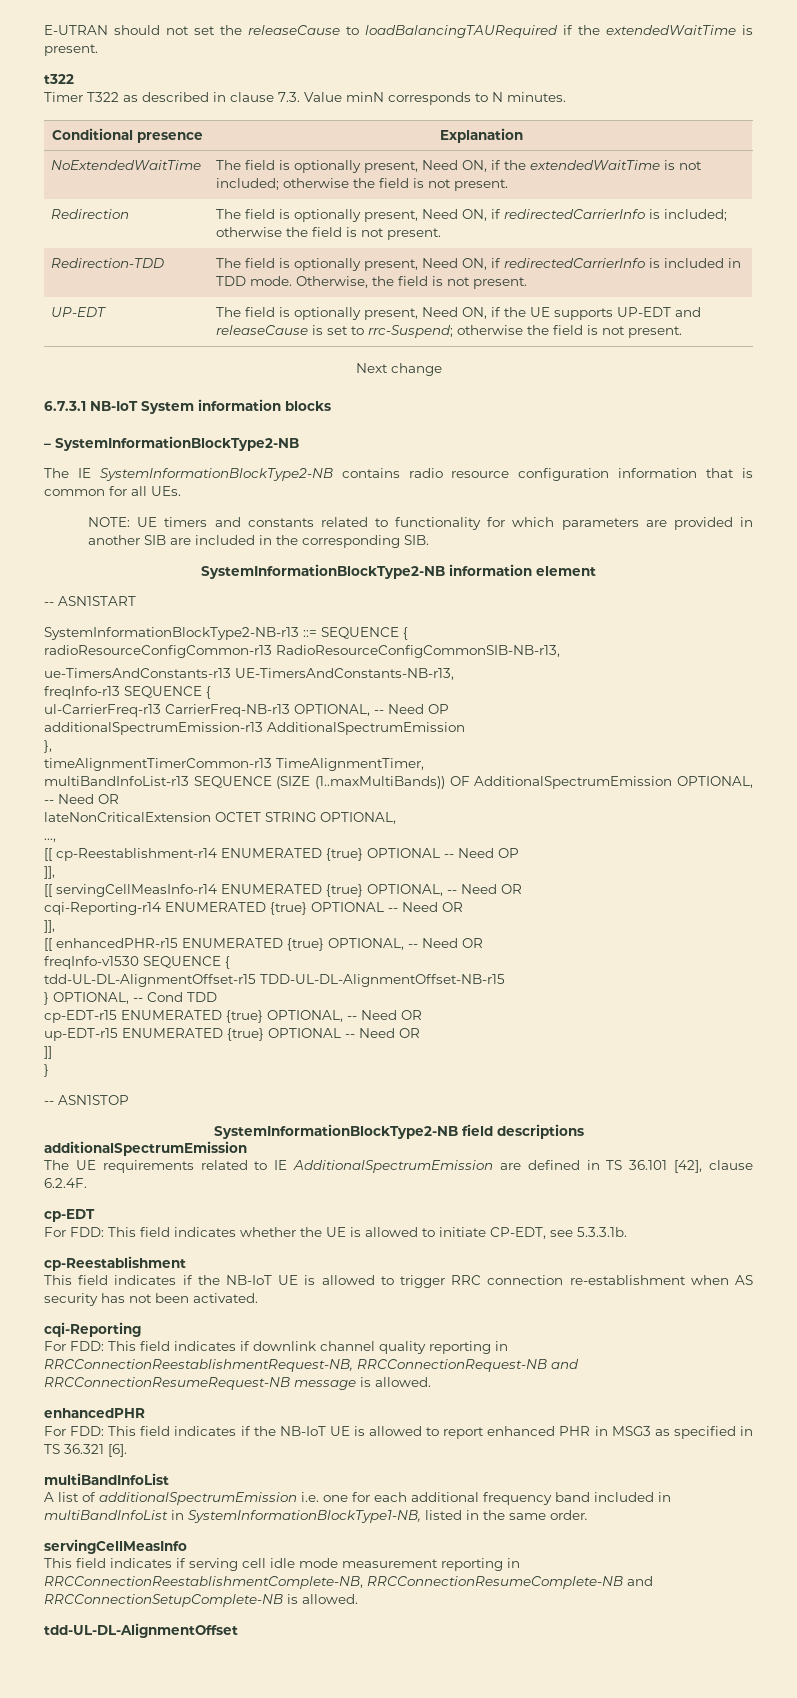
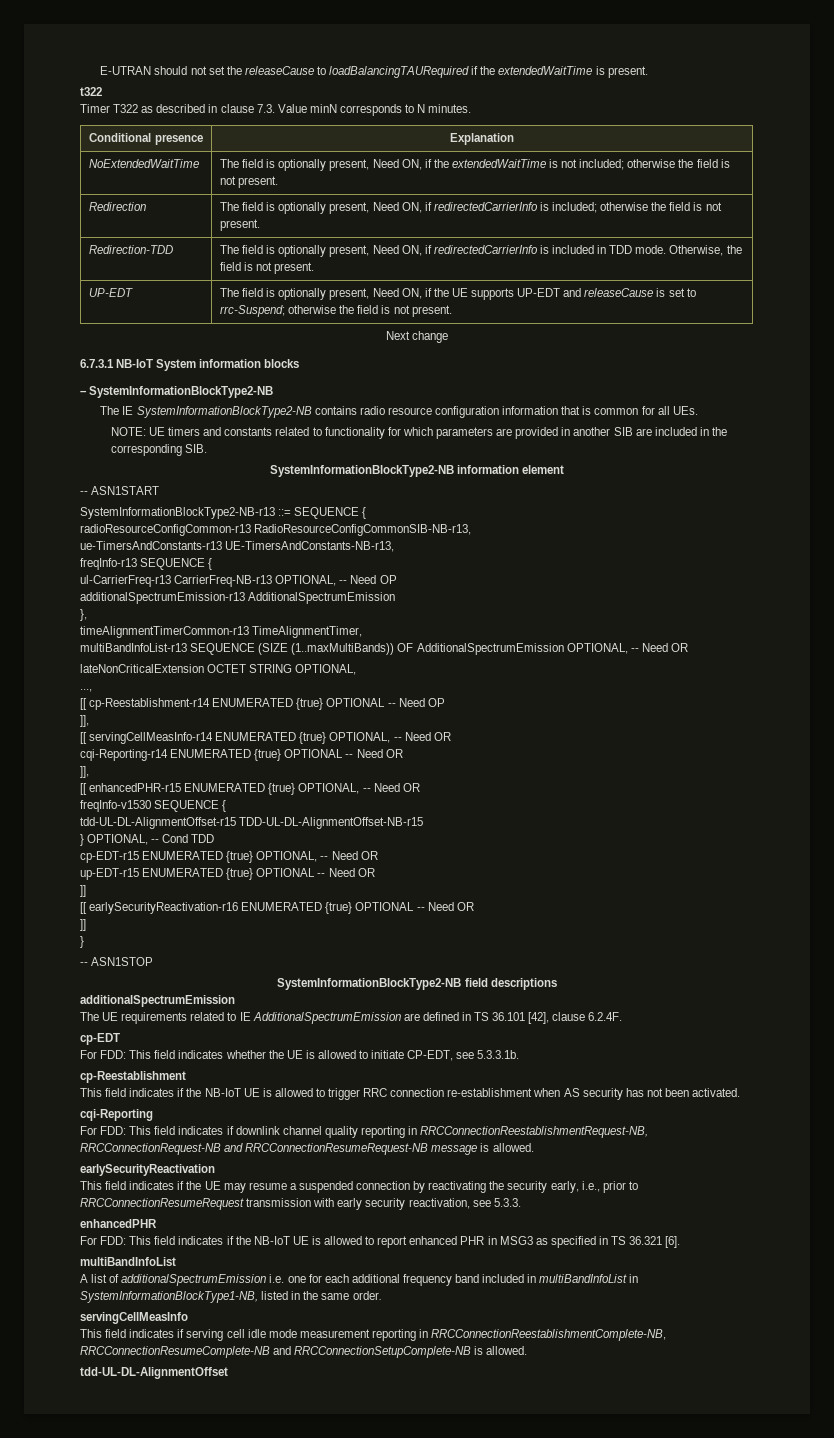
(52, 1052) none -> [80,902,474,914] [80,919,86,931] // [[ earlySecurityReactivation-r16 ENUMERATED {true} OPTIONAL -- Need OR // ]]
(431, 1382) none -> [80,1164,215,1176] [80,1181,638,1193] [80,1198,521,1210] // earlySecurityReactivation // This field indicates if the UE may resume a suspended connection by reactivating the security early, i.e., prior to RRCConnectionResumeRequest transmission with early security reactivation, see 5.3.3.

